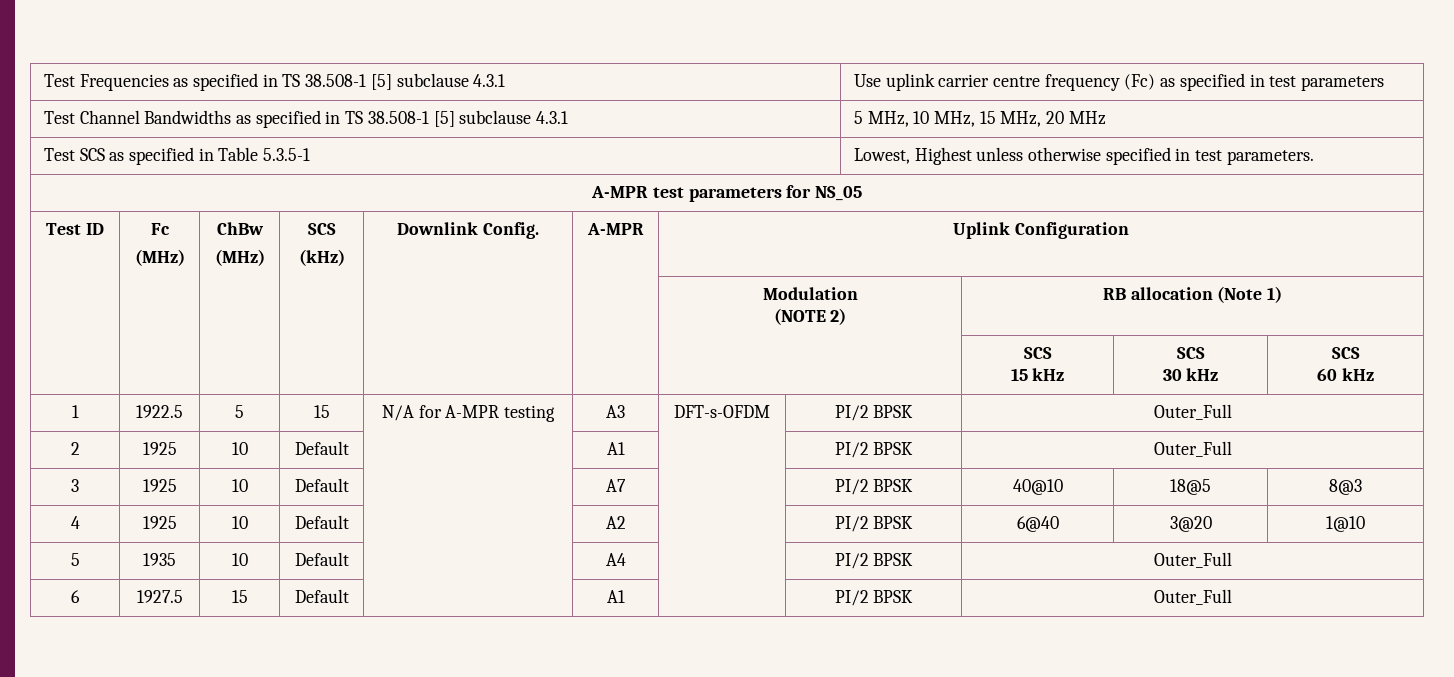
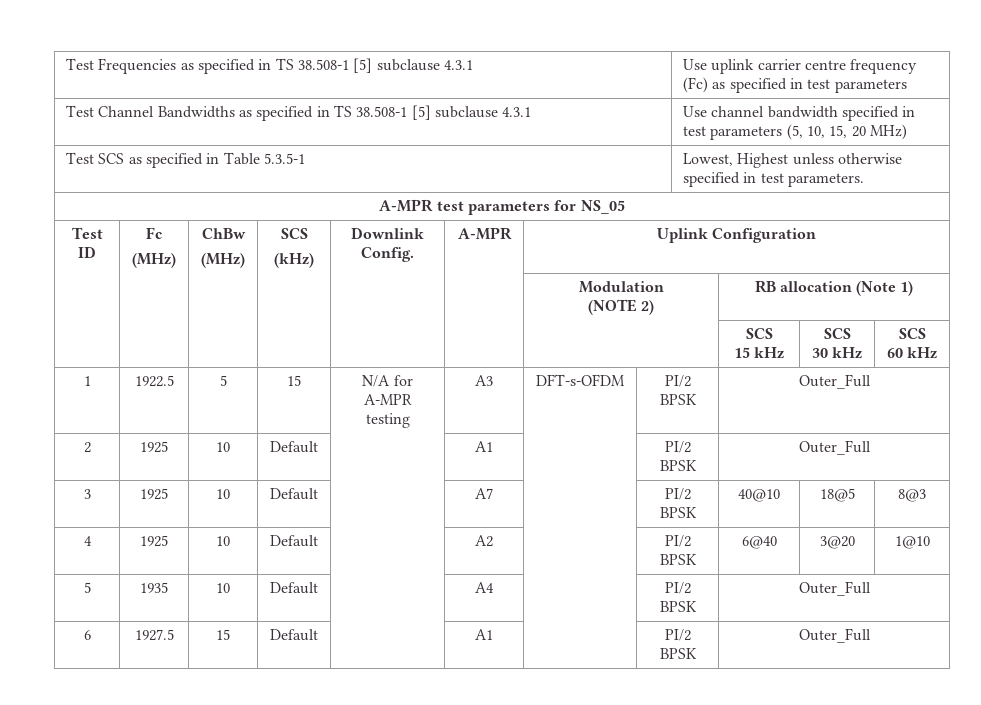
[853,111,1106,127] 5 MHz, 10 MHz, 15 MHz, 20 MHz -> [683,106,916,121] [683,124,907,140] Use channel bandwidth specified in test parameters (5, 10, 15, 20 MHz)

